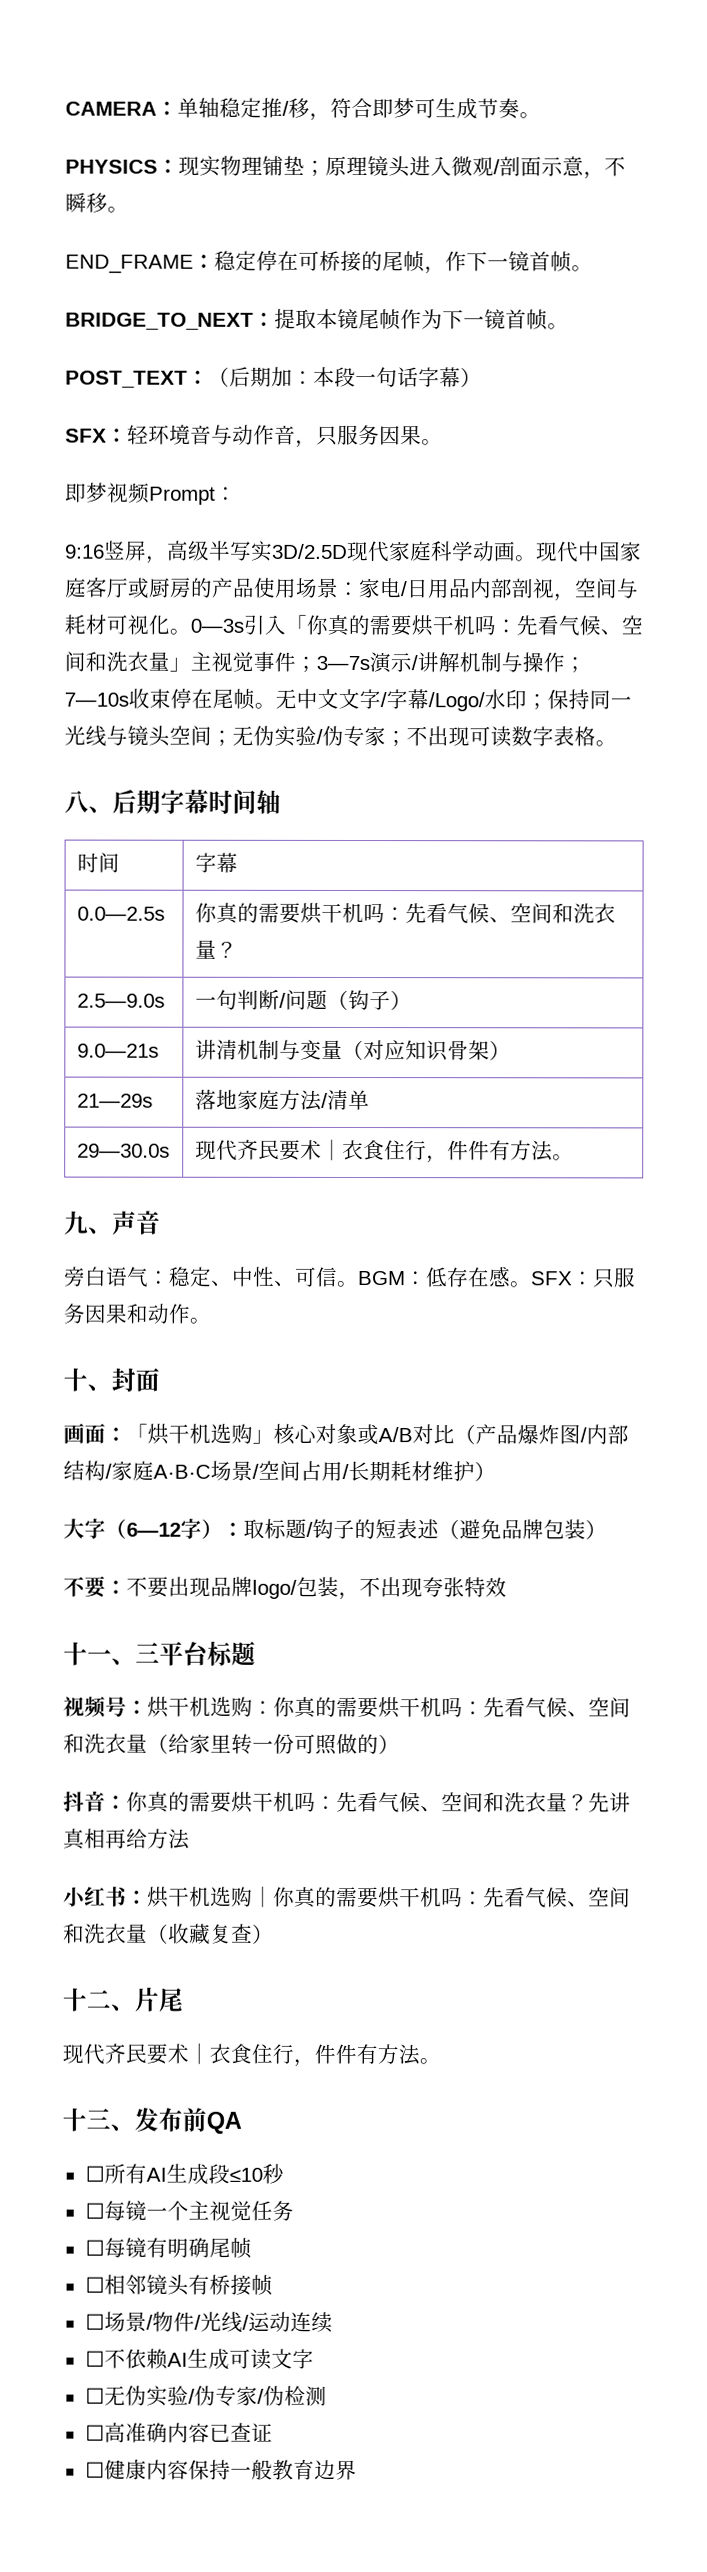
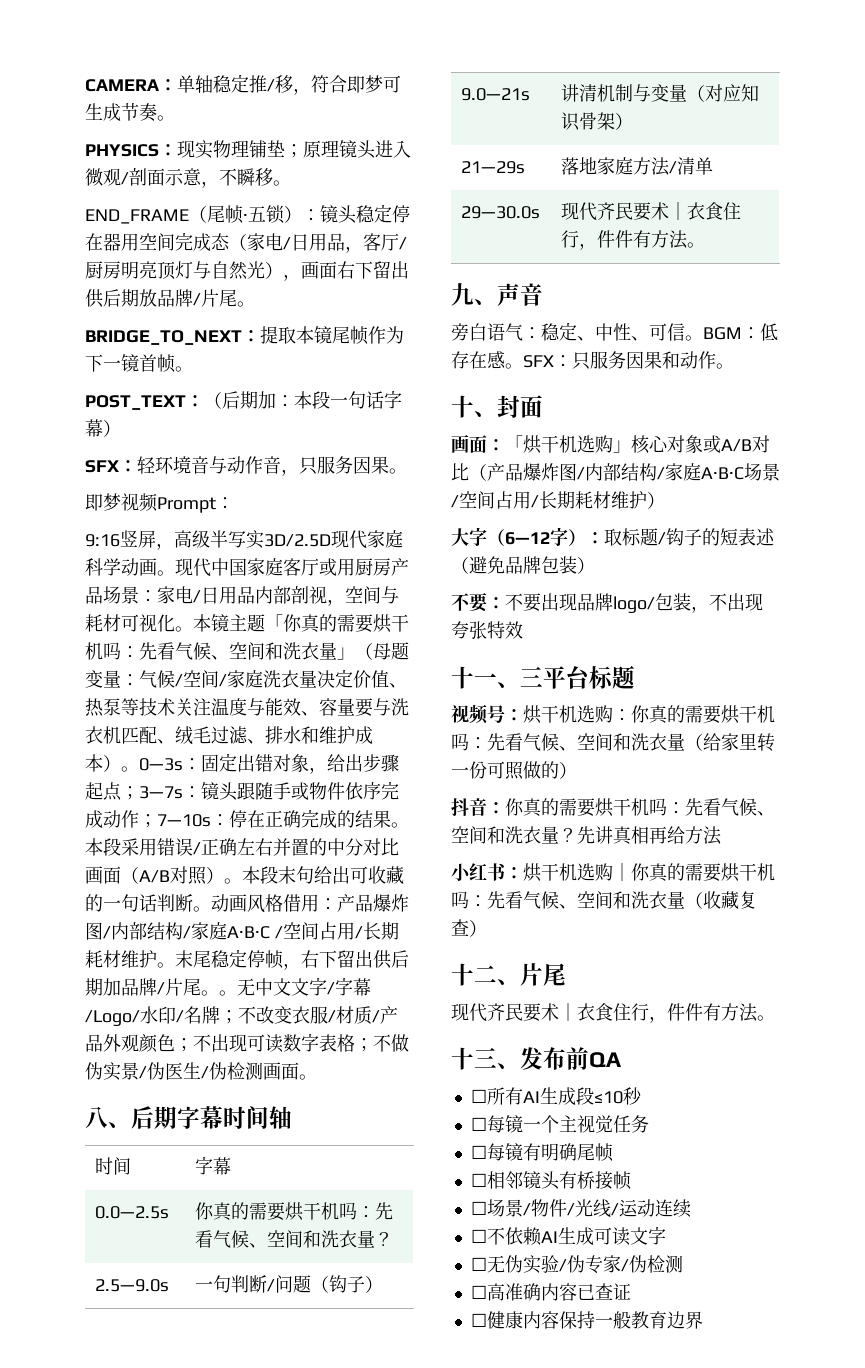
[193,250,572,275] ：稳定停在可桥接的尾帧，作下一镜首帧 -> [189,204,410,224] [85,232,407,253] [85,261,409,281] [85,289,237,308] （尾帧·五锁）：镜头稳定停在器用空间完成态（家电/日用品，客厅/厨房明亮顶灯与自然光），画面右下留出供后期放品牌/片尾
[148,577,296,598] 厨房的产品使用 -> [337,558,409,576] [85,586,103,604] 用厨房产品
[190,614,286,635] 0—3s引入 -> [193,614,265,632] 本镜主题
[190,651,586,674] [64,688,255,710] 主视觉事件；3—7s演示/讲解机制与操作；7—10s收束停在尾帧 -> [355,642,409,660] [85,669,407,688] [85,698,409,717] [85,726,373,745] [85,753,399,774] [85,781,399,801] [85,809,409,828] [85,838,399,856] [85,866,404,885] [85,894,409,913] [85,922,399,940] [85,949,409,970] [85,978,219,996] （母题变量：气候/空间/家庭洗衣量决定价值、热泵等技术关注温度与能效、容量要与洗衣机匹配、绒毛过滤、排水和维护成本）。0—3s：固定出错对象，给出步骤起点；3—7s：镜头跟随手或物件依序完成动作；7—10s：停在正确完成的结果。本段采用错误/正确左右并置的中分对比画面（A/B对照）。本段末句给出可收藏的一句话判断。动画风格借用：产品爆炸图/内部结构/家庭A·B·C /空间占用/长期耗材维护。末尾稳定停帧，右下留出供后期加品牌/片尾。
[526,689,632,710] [64,725,386,748] ；保持同一光线与镜头空间；无伪实验/伪专家 -> [176,1006,398,1025] [85,1034,175,1053] /名牌；不改变衣服/材质/产品外观颜色
(596, 736) none -> [355,1034,409,1052] [85,1062,299,1081] ；不做伪实景/伪医生/伪检测画面

